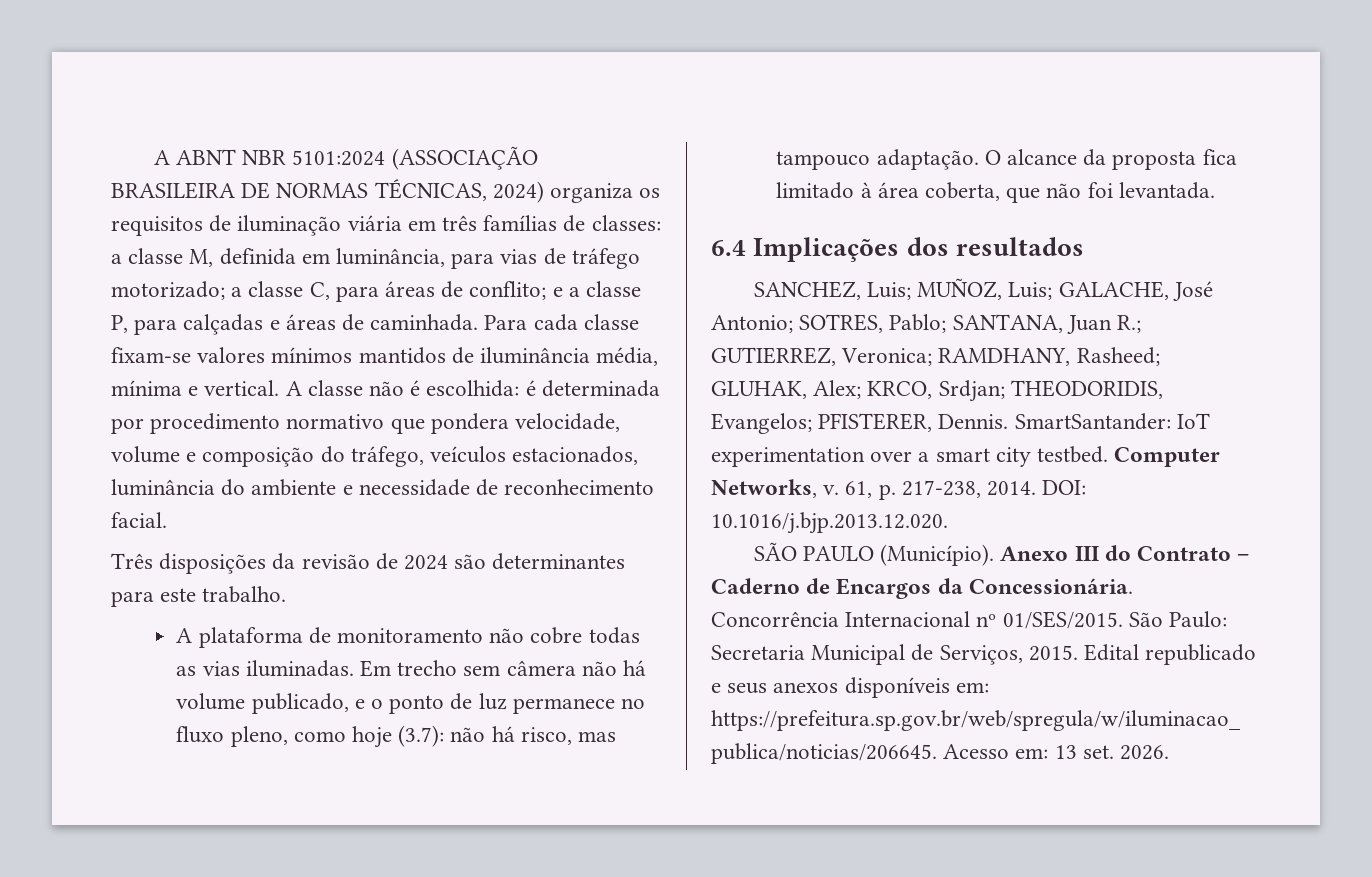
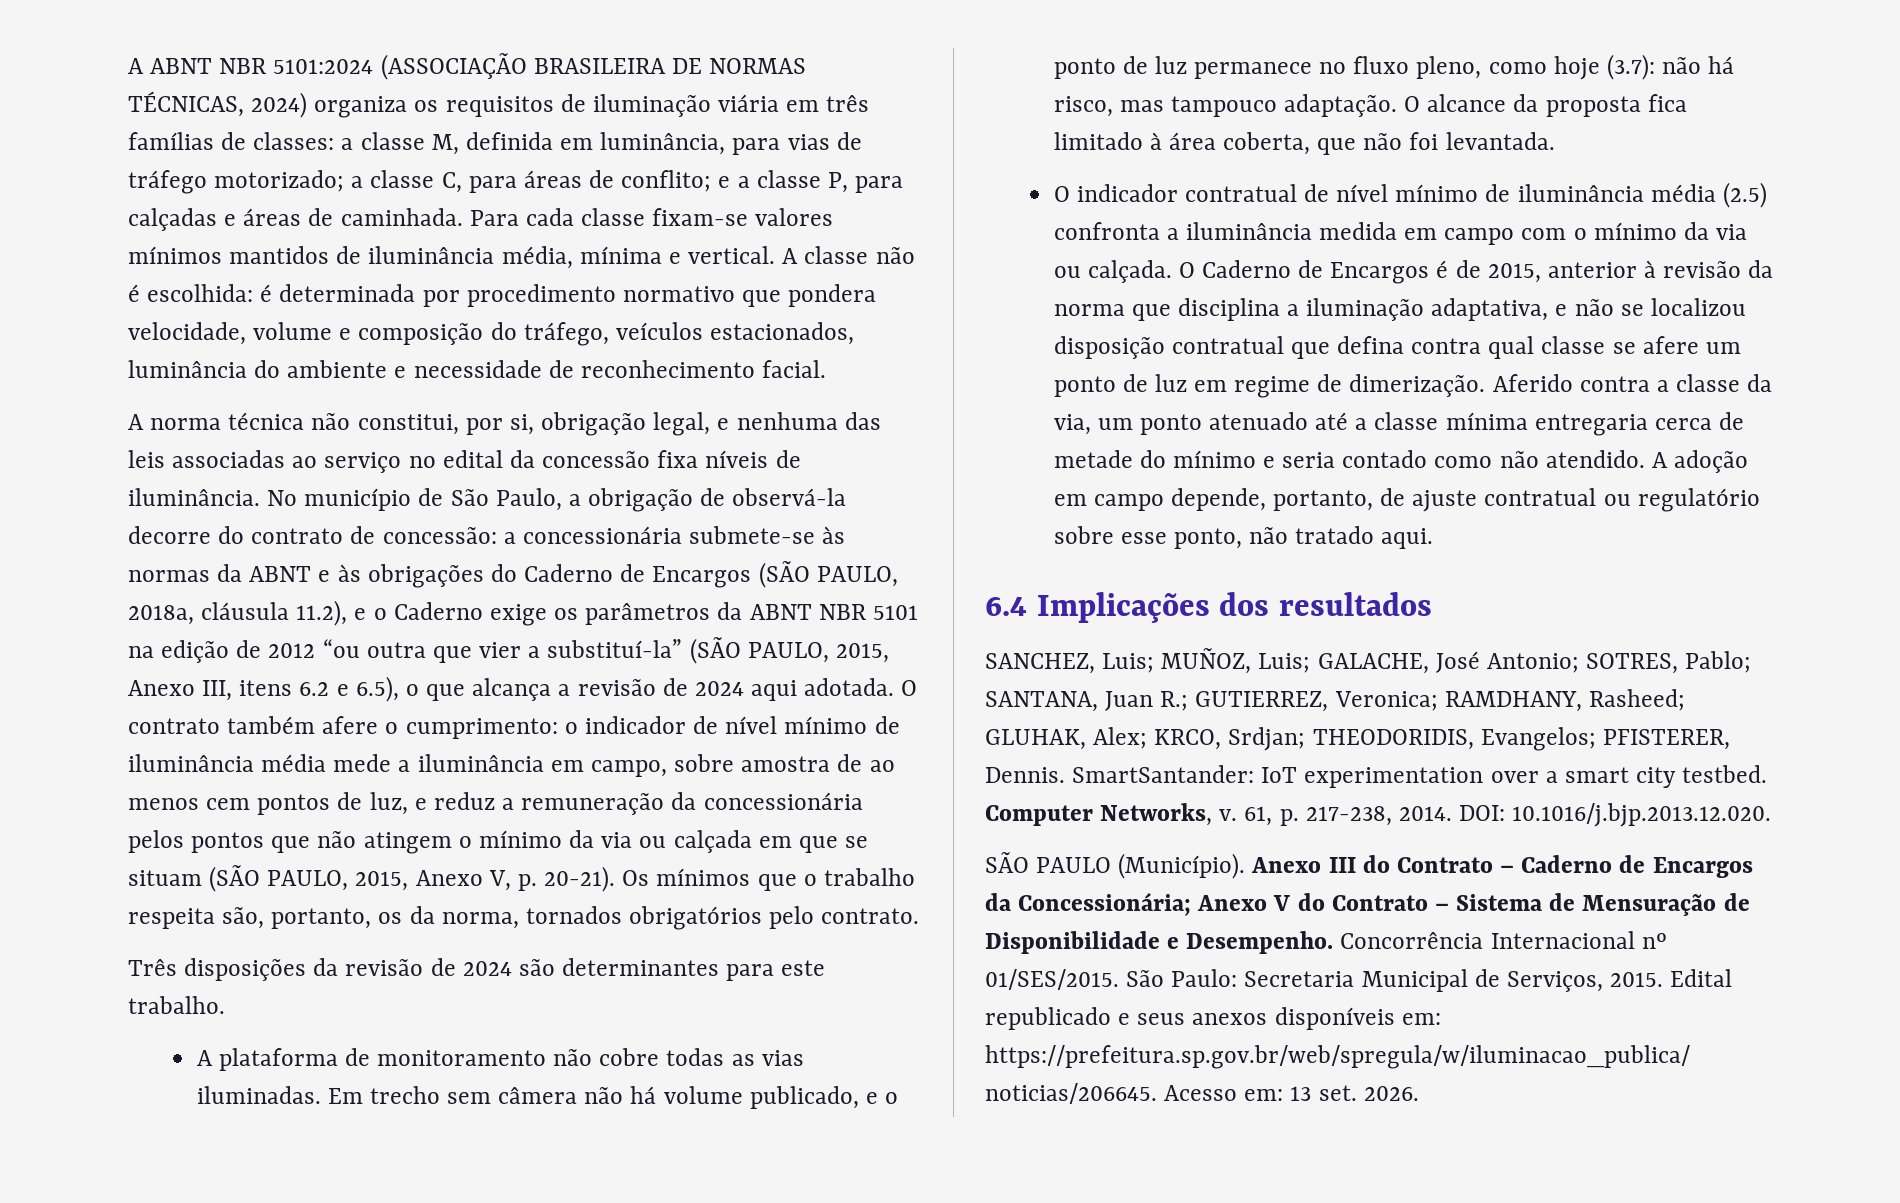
(167, 520) none -> [128,412,881,436] [128,450,801,473] [128,488,847,512] [128,526,846,544] [128,561,898,588] [128,600,918,626] [128,637,889,664] [128,676,918,702] [128,716,900,739] [128,754,895,777] [128,792,863,815] [128,830,869,854] [128,865,915,892] [128,906,920,930] // A norma técnica não constitui, por si, obrigação legal, e nenhuma das leis associadas ao serviço no edital da concessão fixa níveis de iluminância. No município de São Paulo, a obrigação de observá-la decorre do contrato de concessão: a concessionária submete-se às normas da ABNT e às obrigações do Caderno de Encargos (SÃO PAULO, 2018a, cláusula 11.2), e o Caderno exige os parâmetros da ABNT NBR 5101 na edição de 2012 “ou outra que vier a substituí-la” (SÃO PAULO, 2015, Anexo III, itens 6.2 e 6.5), o que alcança a revisão de 2024 aqui adotada. O contrato também afere o cumprimento: o indicador de nível mínimo de iluminância média mede a iluminância em campo, sobre amostra de ao menos cem pontos de luz, e reduz a remuneração da concessionária pelos pontos que não atingem o mínimo da via ou calçada em que se situam (SÃO PAULO, 2015, Anexo V, p. 20-21). Os mínimos que o trabalho respeita são, portanto, os da norma, tornados obrigatórios pelo contrato.
(1215, 190) none -> [1053,182,1767,208] [1053,222,1748,245] [1053,260,1774,284] [1053,298,1746,321] [1053,336,1741,359] [1053,374,1773,398] [1053,412,1745,436] [1053,450,1749,473] [1053,488,1760,512] [1053,526,1434,549] // O indicador contratual de nível mínimo de iluminância média (2.5) confronta a iluminância medida em campo com o mínimo da via ou calçada. O Caderno de Encargos é de 2015, anterior à revisão da norma que disciplina a iluminação adaptativa, e não se localizou disposição contratual que defina contra qual classe se afere um ponto de luz em regime de dimerização. Aferido contra a classe da via, um ponto atenuado até a classe mínima entregaria cerca de metade do mínimo e seria contado como não atendido. A adoção em campo depende, portanto, de ajuste contratual ou regulatório sobre esse ponto, não tratado aqui.
[968,578,1133,594] Concessionária. -> [1018,892,1750,916] [985,931,1334,954] Concessionária; Anexo V do Contrato – Sistema de Mensuração de Disponibilidade e Desempenho.

